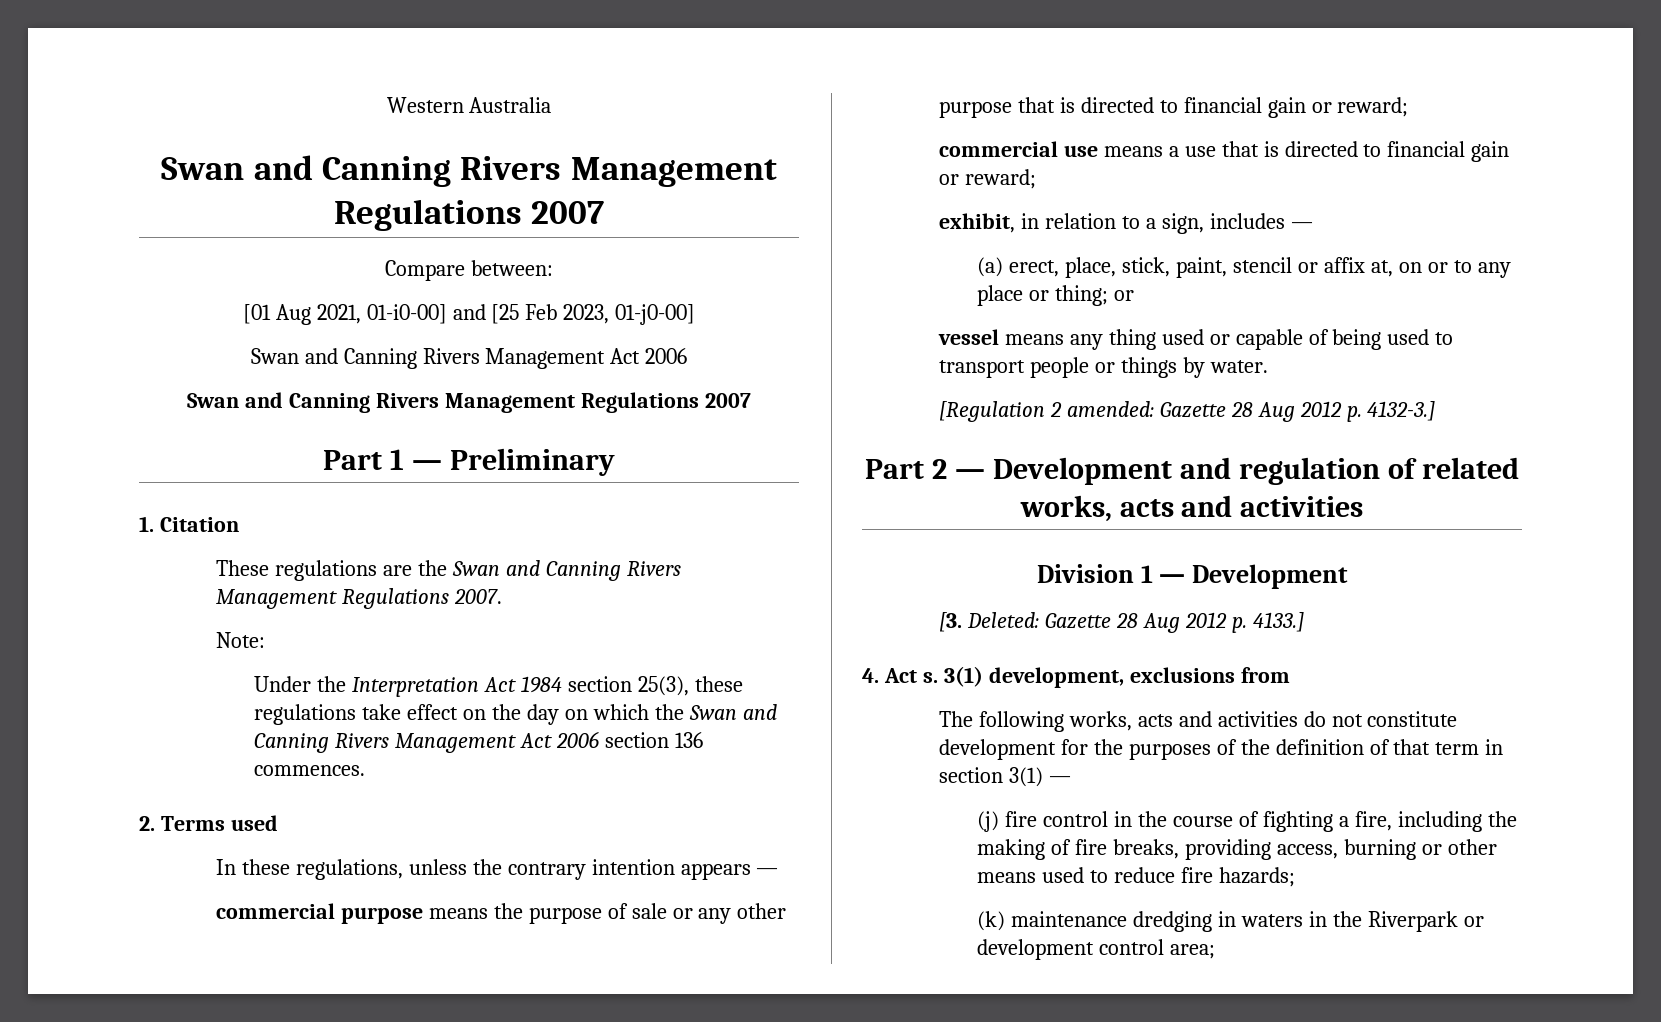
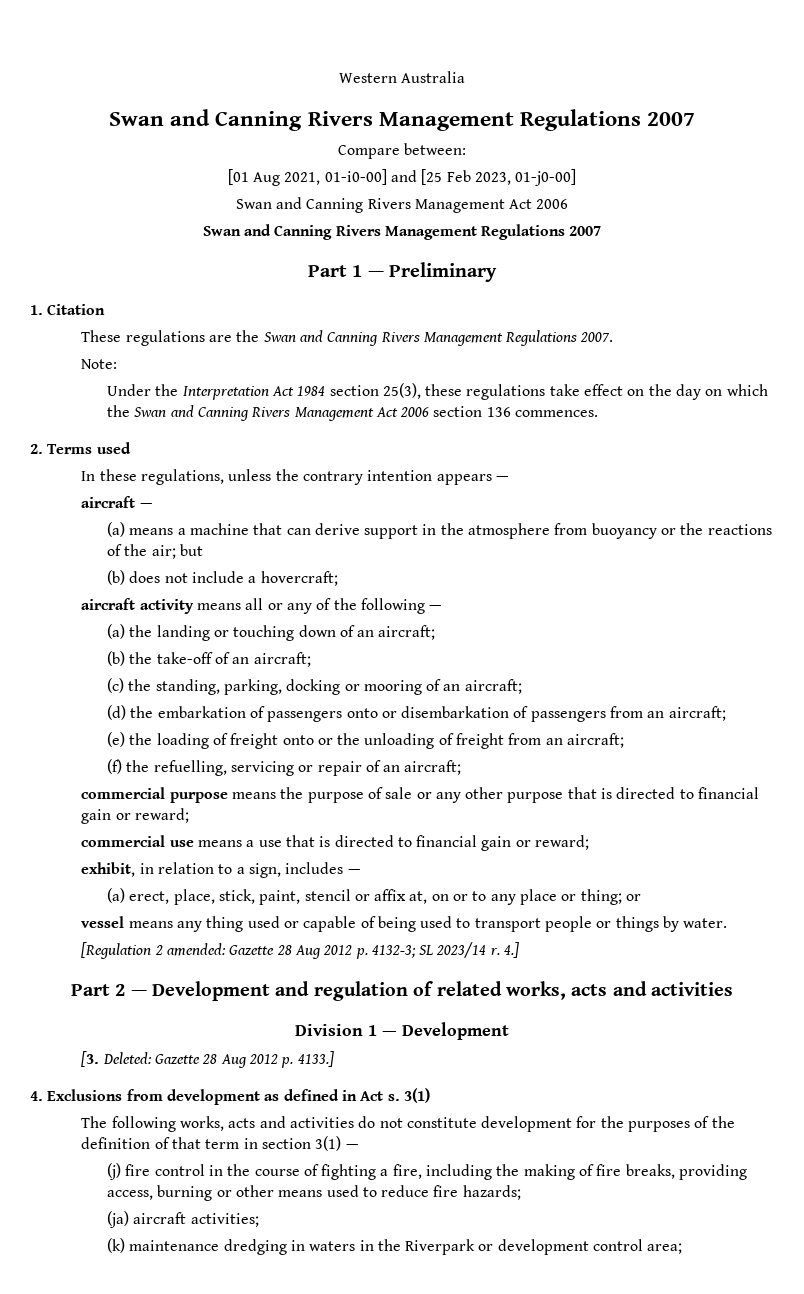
(779, 871) none -> [81,496,152,508] [106,522,772,539] [106,544,203,559] [106,570,338,586] [81,598,442,614] [106,624,436,641] [106,651,311,667] [106,678,522,695] [106,705,726,722] [106,732,625,749] [106,759,462,776] // aircraft — // (a) means a machine that can derive support in the atmosphere from buoyancy or the reactions of the air; but // (b) does not include a hovercraft; // aircraft activity means all or any of the following — // (a) the landing or touching down of an aircraft; // (b) the take-off of an aircraft; // (c) the standing, parking, docking or mooring of an aircraft; // (d) the embarkation of passengers onto or disembarkation of passengers from an aircraft; // (e) the loading of freight onto or the unloading of freight from an aircraft; // (f) the refuelling, servicing or repair of an aircraft;
[1367,401,1436,421] 4132-3.] -> [371,942,520,958] 4132-3; SL 2023/14 r. 4.]
(879, 675) none -> [47,1089,357,1105] Exclusions from development as defined in
[988,667,1290,688] development, exclusions from -> (430, 1095) none
(1296, 877) none -> [106,1211,259,1228] // (ja) aircraft activities;

